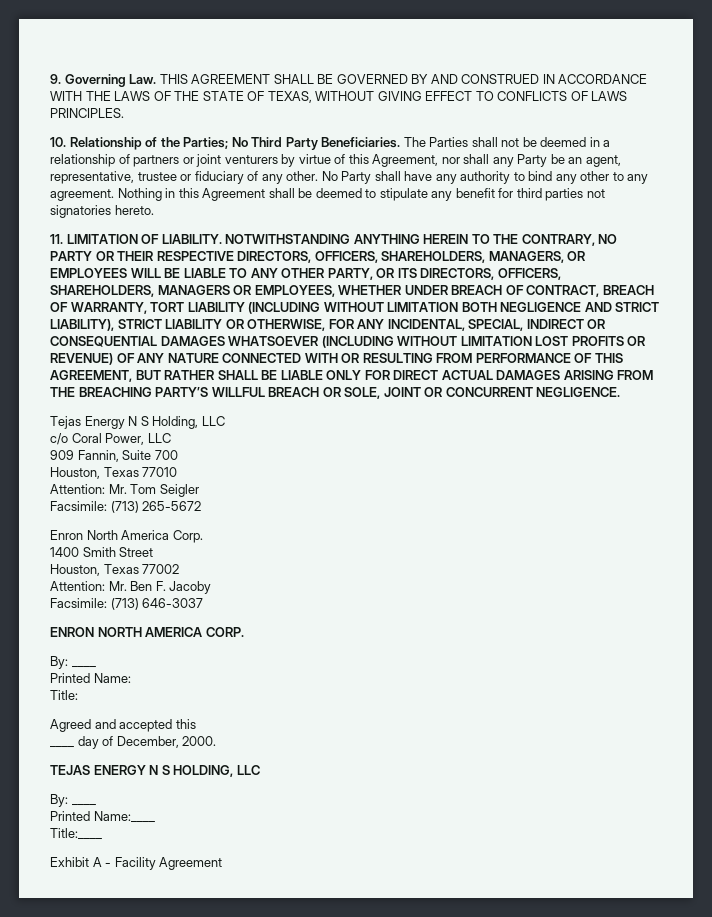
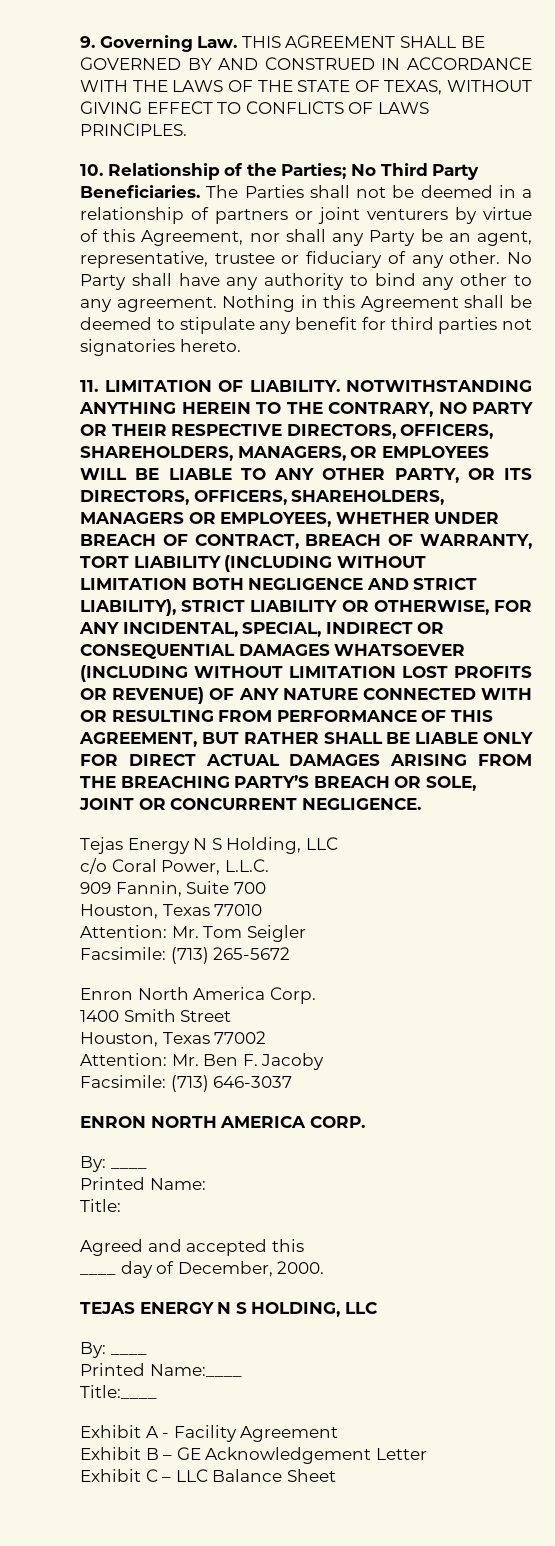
[211,387,265,397] WILLFUL -> (310, 781) none
[147,433,171,443] LLC -> [224,859,269,872] L.L.C.
(223, 863) none -> [80,1447,427,1464] [80,1469,336,1482] // Exhibit B – GE Acknowledgement Letter // Exhibit C – LLC Balance Sheet

